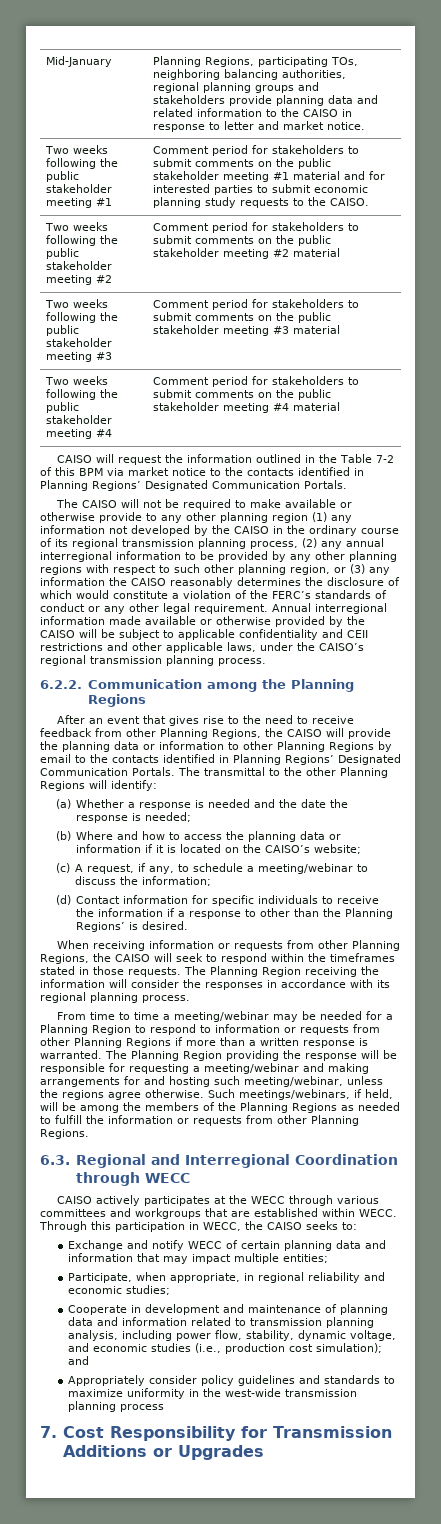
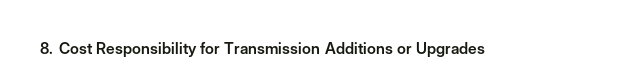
[46,56,113,67] [153,56,359,67] [153,69,347,80] [153,82,320,93] [153,95,379,106] [153,108,353,117] [153,121,366,132] [45,145,109,154] [46,158,119,169] [46,171,80,182] [46,184,113,193] [46,198,113,208] [153,145,360,156] [153,158,332,169] [153,171,386,182] [153,184,369,195] [153,197,370,208] [45,222,109,231] [46,235,119,246] [46,248,80,259] [46,261,113,270] [46,275,113,285] [153,222,360,233] [153,235,332,246] [153,248,341,259] [45,299,109,308] [46,312,119,323] [46,325,80,336] [46,338,113,347] [46,352,113,362] [153,299,360,310] [153,312,332,323] [153,325,341,336] [45,376,109,385] [46,389,119,400] [46,402,80,413] [46,415,113,424] [46,429,113,439] [153,376,360,387] [153,389,332,400] [153,402,341,413] [57,454,394,465] [40,467,364,476] [40,480,347,491] [56,499,353,510] [40,512,352,523] [40,525,399,536] [40,538,384,549] [40,551,397,562] [40,564,390,575] [40,577,400,588] [40,590,387,599] [40,603,387,614] [40,616,365,627] [40,629,368,640] [40,642,364,653] [40,655,266,666] [40,679,354,692] [87,694,146,707] [57,715,355,726] [40,728,391,739] [40,741,392,752] [40,754,401,765] [40,767,388,778] [40,780,157,791] [55,799,349,810] [76,812,192,823] [55,831,342,842] [76,844,362,854] [55,863,369,874] [75,876,212,886] [55,895,380,906] [76,908,394,919] [76,921,189,932] [57,940,401,951] [40,953,395,964] [40,966,379,977] [40,979,390,990] [40,992,190,1003] [57,1011,394,1022] [40,1024,380,1035] [40,1037,368,1048] [40,1050,397,1061] [40,1063,369,1074] [40,1076,383,1087] [40,1089,393,1100] [40,1102,400,1113] [40,1115,359,1126] [40,1129,89,1139] [40,1154,398,1168] [75,1172,190,1186] [57,1195,380,1206] [40,1208,397,1219] [39,1221,357,1232] [67,1240,386,1251] [67,1253,328,1264] [67,1272,385,1283] [67,1285,170,1295] [67,1304,388,1315] [67,1317,374,1328] [67,1330,396,1341] [67,1343,382,1354] [67,1356,89,1365] [67,1375,395,1386] [67,1388,357,1399] [67,1401,164,1412] [40,1426,57,1438] Mid-January | Planning Regions, participating TOs, neighboring balancing authorities, regional planning groups and stakeholders provide planning data and related information to the CAISO in response to letter and market notice. // Two weeks following the public stakeholder meeting #1 | Comment period for stakeholders to submit comments on the public stakeholder meeting #1 material and for interested parties to submit economic planning study requests to the CAISO. // Two weeks following the public stakeholder meeting #2 | Comment period for stakeholders to submit comments on the public stakeholder meeting #2 material // Two weeks following the public stakeholder meeting #3 | Comment period for stakeholders to submit comments on the public stakeholder meeting #3 material // Two weeks following the public stakeholder meeting #4 | Comment period for stakeholders to submit comments on the public stakeholder meeting #4 material // CAISO will request the information outlined in the Table 7-2 of this BPM via market notice to the contacts identified in Planning Regions’ Designated Communication Portals. // The CAISO will not be required to make available or otherwise provide to any other planning region (1) any information not developed by the CAISO in the ordinary course of its regional transmission planning process, (2) any annual interregional information to be provided by any other planning regions with respect to such other planning region, or (3) any information the CAISO reasonably determines the disclosure of which would constitute a violation of the FERC’s standards of conduct or any other legal requirement. Annual interregional information made available or otherwise provided by the CAISO will be subject to applicable confidentiality and CEII restrictions and other applicable laws, under the CAISO’s regional transmission planning process. // 6.2.2. Communication among the Planning Regions // After an event that gives rise to the need to receive feedback from other Planning Regions, the CAISO will provide the planning data or information to other Planning Regions by email to the contacts identified in Planning Regions’ Designated Communication Portals. The transmittal to the other Planning Regions will identify: // (a) Whether a response is needed and the date the response is needed; // (b) Where and how to access the planning data or information if it is located on the CAISO’s website; // (c) A request, if any, to schedule a meeting/webinar to discuss the information; // (d) Contact information for specific individuals to receive the information if a response to other than the Planning Regions’ is desired. // When receiving information or requests from other Planning Regions, the CAISO will seek to respond within the timeframes stated in those requests. The Planning Region receiving the information will consider the responses in accordance with its regional planning process. // From time to time a meeting/webinar may be needed for a Planning Region to respond to information or requests from other Planning Regions if more than a written response is warranted. The Planning Region providing the response will be responsible for requesting a meeting/webinar and making arrangements for and hosting such meeting/webinar, unless the regions agree otherwise. Such meetings/webinars, if held, will be among the members of the Planning Regions as needed to fulfill the information or requests from other Planning Regions. // 6.3. Regional and Interregional Coordination through WECC // CAISO actively participates at the WECC through various committees and workgroups that are established within WECC. Through this participation in WECC, the CAISO seeks to: // Exchange and notify WECC of certain planning data and information that may impact multiple entities; // Participate, when appropriate, in regional reliability and economic studies; // Cooperate in development and maintenance of planning data and information related to transmission planning analysis, including power flow, stability, dynamic voltage, and economic studies (i.e., production cost simulation); and // Appropriately consider policy guidelines and standards to maximize uniformity in the west-wide transmission planning process // 7. -> [40,42,53,54] 8.

